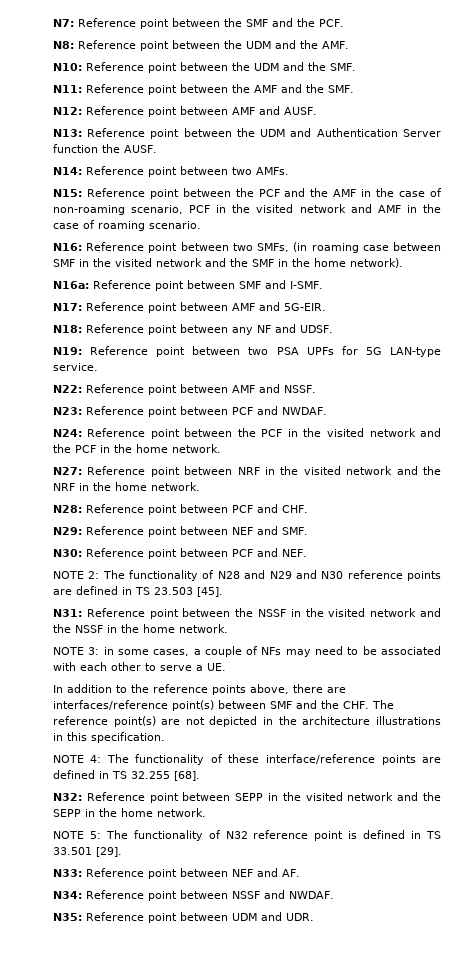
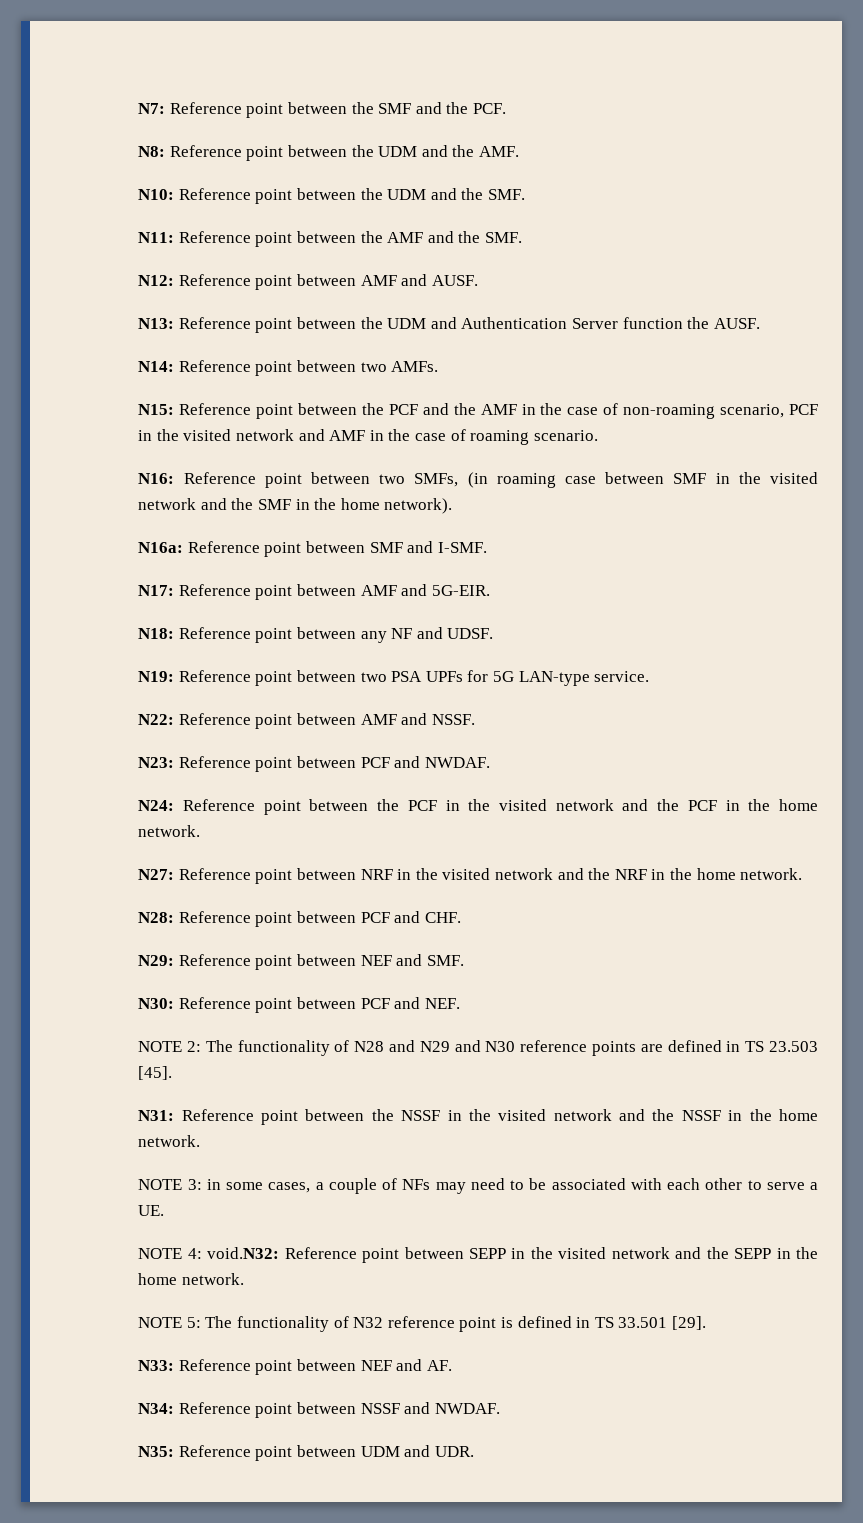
[52,684,346,695] [52,700,394,711] [52,716,441,727] [52,732,165,743] [52,754,441,765] [52,770,200,781] [52,793,82,801] In addition to the reference points above, there are interfaces/reference point(s) between SMF and the CHF. The reference point(s) are not depicted in the architecture illustrations in this specification. // NOTE 4: The functionality of these interface/reference points are defined in TS 32.255 [68]. // N32: -> [138,1247,280,1259] NOTE 4: void.N32:

